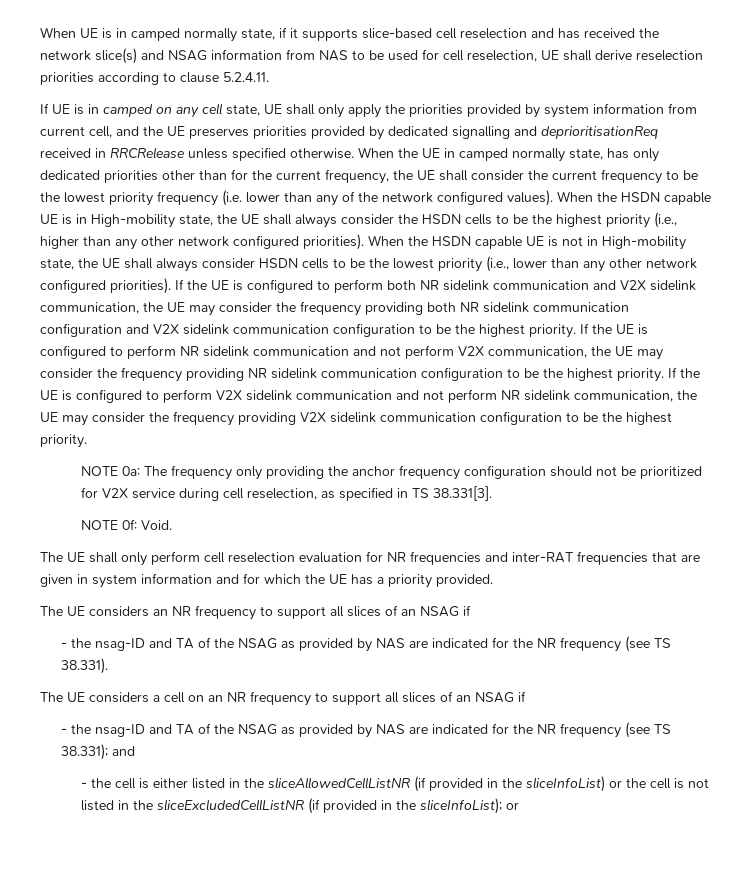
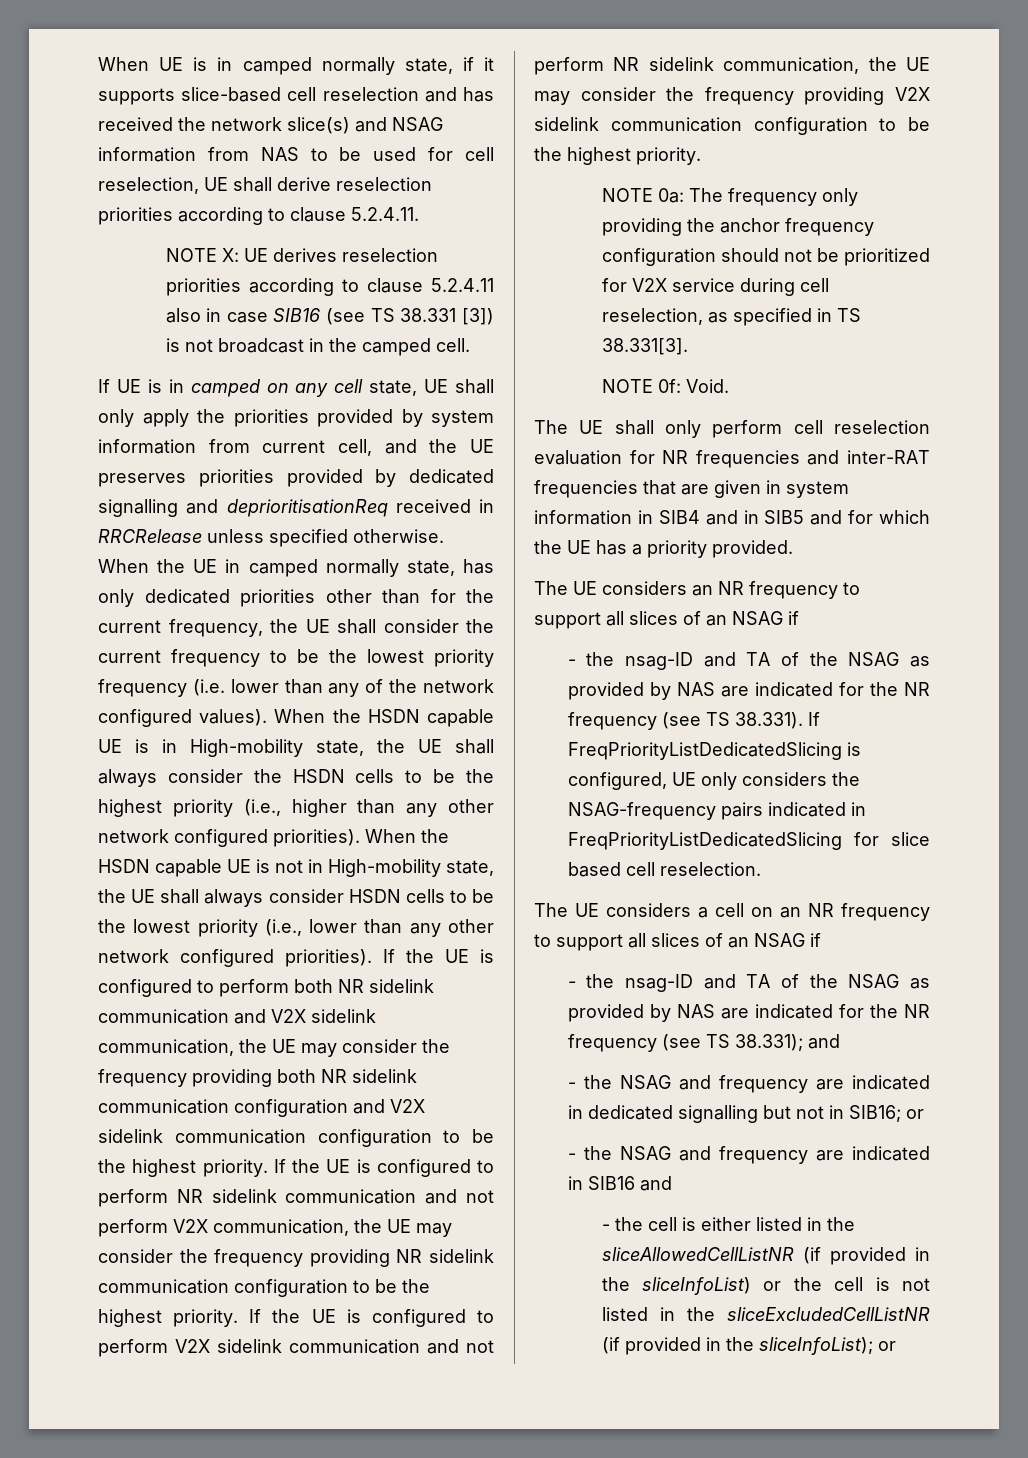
(269, 77) none -> [165,248,438,262] [165,278,494,296] [165,308,495,325] [165,338,470,356] // NOTE X: UE derives reselection priorities according to clause 5.2.4.11 also in case SIB16 (see TS 38.331 [3]) is not broadcast in the camped cell.
(212, 578) none -> [637,510,805,525] in SIB4 and in SIB5
(108, 666) none -> [807,712,820,726] [567,742,861,760] [567,772,860,790] [567,802,866,820] [567,832,930,850] [567,862,761,877] If FreqPriorityListDedicatedSlicing is configured, UE only considers the NSAG-frequency pairs indicated in FreqPriorityListDedicatedSlicing for slice based cell reselection.
(135, 751) none -> [567,1075,930,1093] [567,1105,924,1123] [567,1146,930,1164] [567,1176,672,1191] // - the NSAG and frequency are indicated in dedicated signalling but not in SIB16; or // - the NSAG and frequency are indicated in SIB16 and

